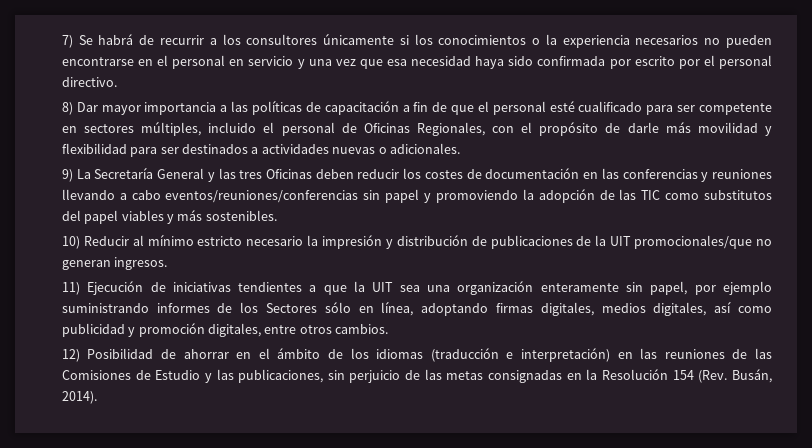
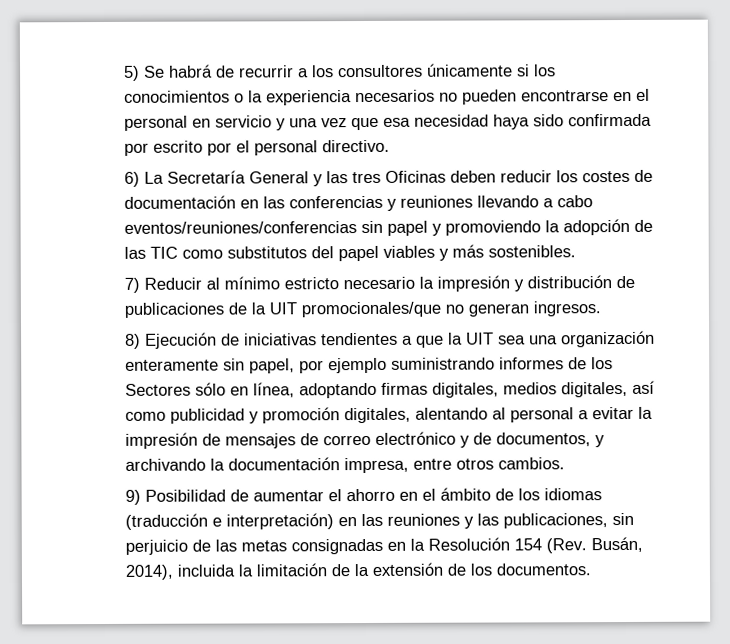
[61,35,73,48] 7) -> [123,65,140,81] 5)
[61,100,773,115] [61,121,773,136] [61,143,460,157] [61,169,73,182] 8) Dar mayor importancia a las políticas de capacitación a fin de que el personal esté cualificado para ser competente en sectores múltiples, incluido el personal de Oficinas Regionales, con el propósito de darle más movilidad y flexibilidad para ser destinados a actividades nuevas o adicionales. // 9) -> [123,171,140,187] 6)
[61,236,80,249] 10) -> [123,277,140,293] 7)
[61,282,80,295] 11) -> [124,333,141,349] 8)
(262, 330) none -> [414,406,653,423] [124,431,605,449] [124,457,409,474] alentando al personal a evitar la impresión de mensajes de correo electrónico y de documentos, y archivando la documentación impresa,
[61,349,80,362] 12) -> [124,489,141,505] 9)
[183,349,229,359] ahorrar -> [252,488,395,502] aumentar el ahorro
[732,348,772,359] [61,370,201,380] de las Comisiones de Estudio -> (460, 519) none
[61,391,97,404] 2014). -> [124,562,591,580] 2014), incluida la limitación de la extensión de los documentos.

